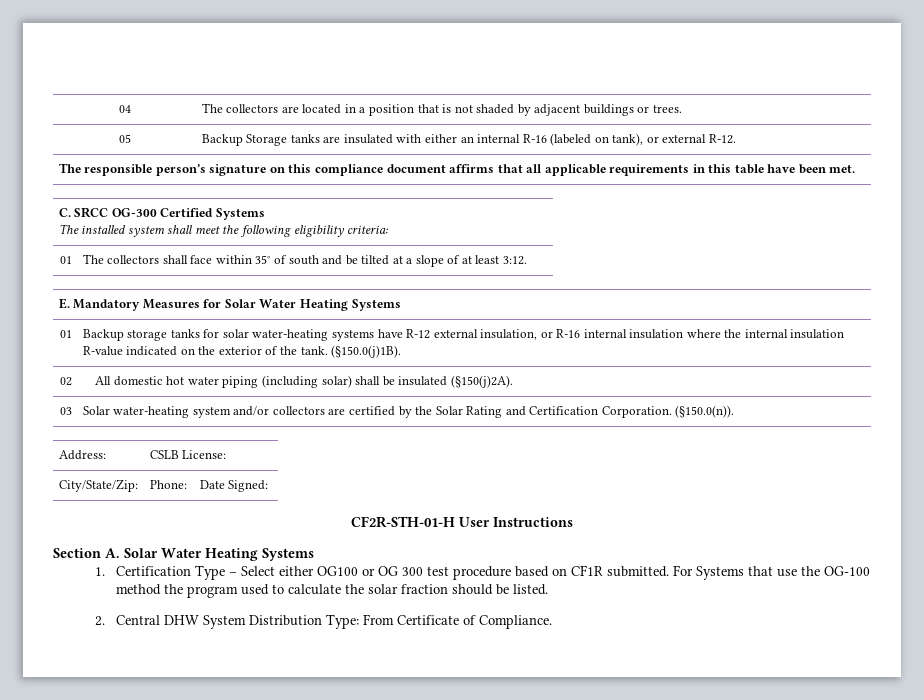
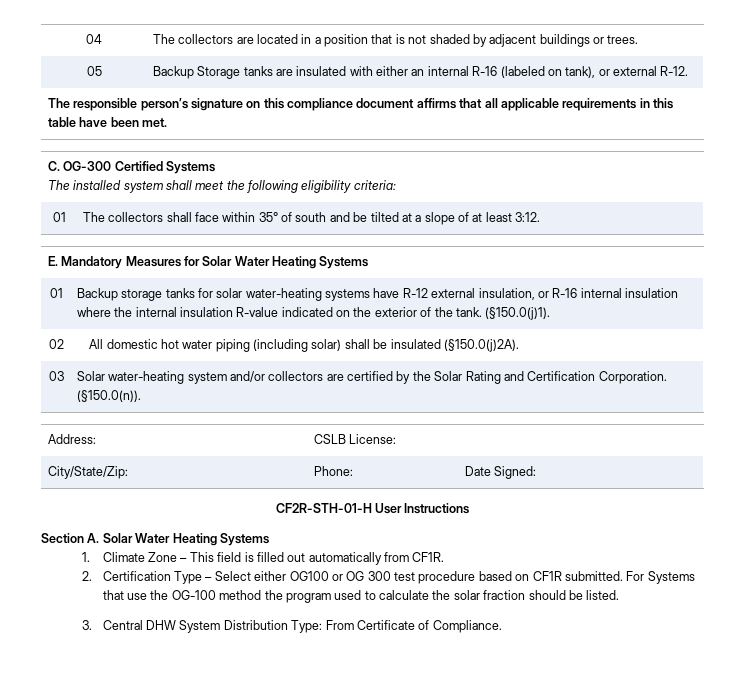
[74,207,109,218] SRCC -> (60, 166) none
[331,345,402,358] (§150.0(j)1B). -> [485,307,551,320] (§150.0(j)1).
[450,375,513,388] (§150(j)2A). -> [443,339,519,352] (§150.0(j)2A).
(105, 571) none -> [102,552,445,565] [82,571,93,581] Climate Zone – This field is filled out automatically from CF1R. // 2.
[94,616,105,626] 2. -> [82,620,93,630] 3.

